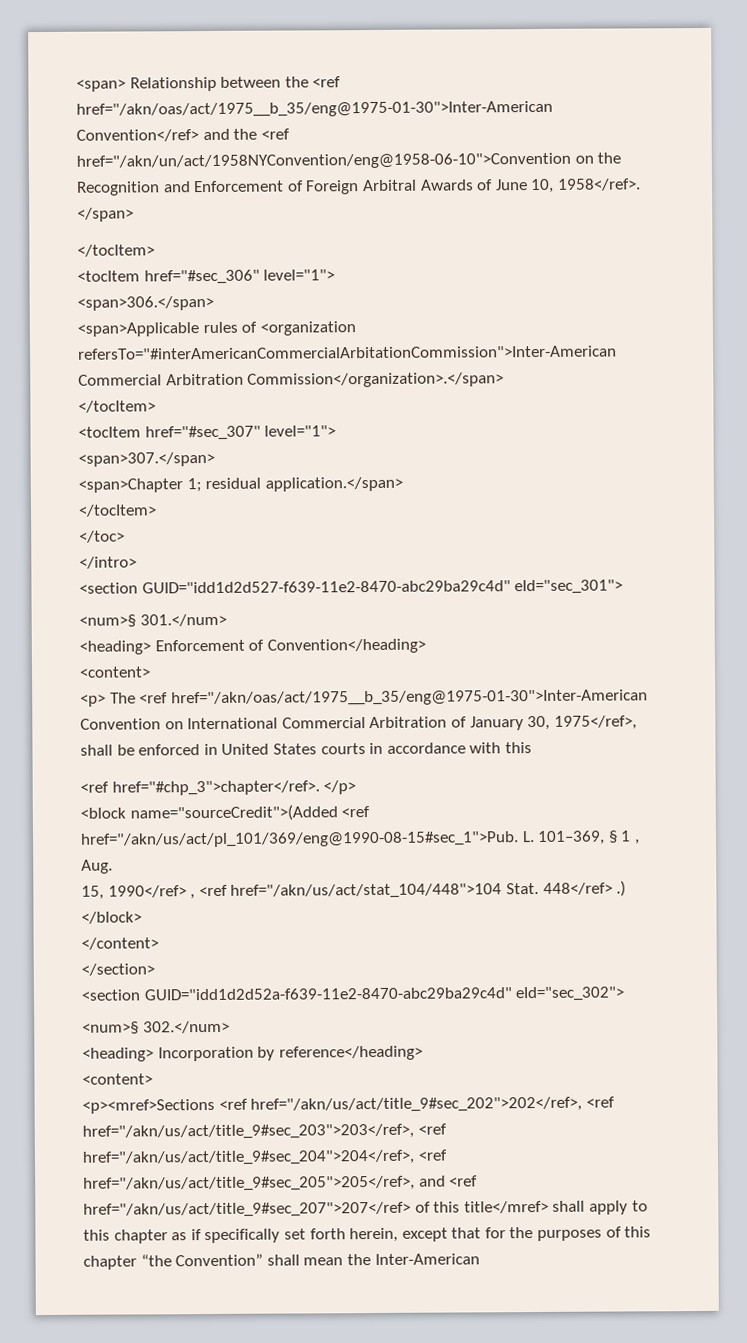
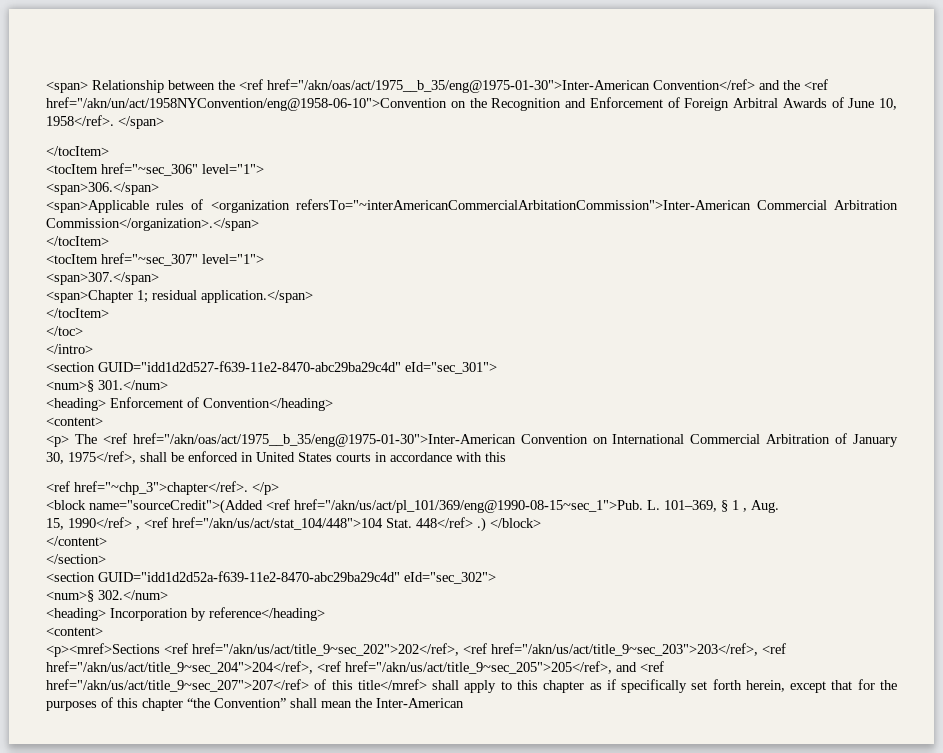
[143,269,260,285] href="#sec_306" -> [101,163,198,176] href="~sec_306"
[78,345,617,360] refersTo="#interAmericanCommercialArbitationCommission">Inter-American -> [295,199,751,210] refersTo="~interAmericanCommercialArbitationCommission">Inter-American
[144,425,261,441] href="#sec_307" -> [101,253,198,266] href="~sec_307"
[111,780,320,796] href="#chp_3">chapter</ref>. -> [74,481,248,495] href="~chp_3">chapter</ref>.
[80,831,519,848] href="/akn/us/act/pl_101/369/eng@1990-08-15#sec_1">Pub. -> [294,499,643,513] href="/akn/us/act/pl_101/369/eng@1990-08-15~sec_1">Pub.
[250,1096,615,1113] [82,1123,447,1140] [82,1149,447,1166] [83,1175,415,1192] href="/akn/us/act/title_9#sec_202">202</ref>, <ref href="/akn/us/act/title_9#sec_203">203</ref>, <ref href="/akn/us/act/title_9#sec_204">204</ref>, <ref href="/akn/us/act/title_9#sec_205">205</ref>, -> [192,643,786,656] [46,661,612,674] href="/akn/us/act/title_9~sec_202">202</ref>, <ref href="/akn/us/act/title_9~sec_203">203</ref>, <ref href="/akn/us/act/title_9~sec_204">204</ref>, <ref href="/akn/us/act/title_9~sec_205">205</ref>,
[83,1201,411,1218] href="/akn/us/act/title_9#sec_207">207</ref> -> [46,679,309,692] href="/akn/us/act/title_9~sec_207">207</ref>

